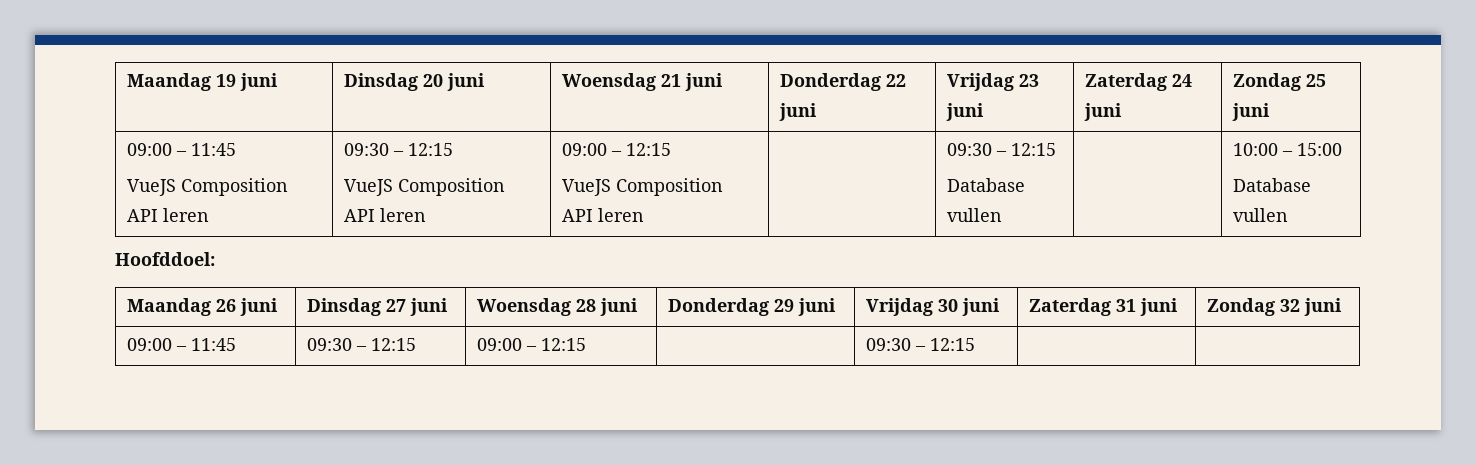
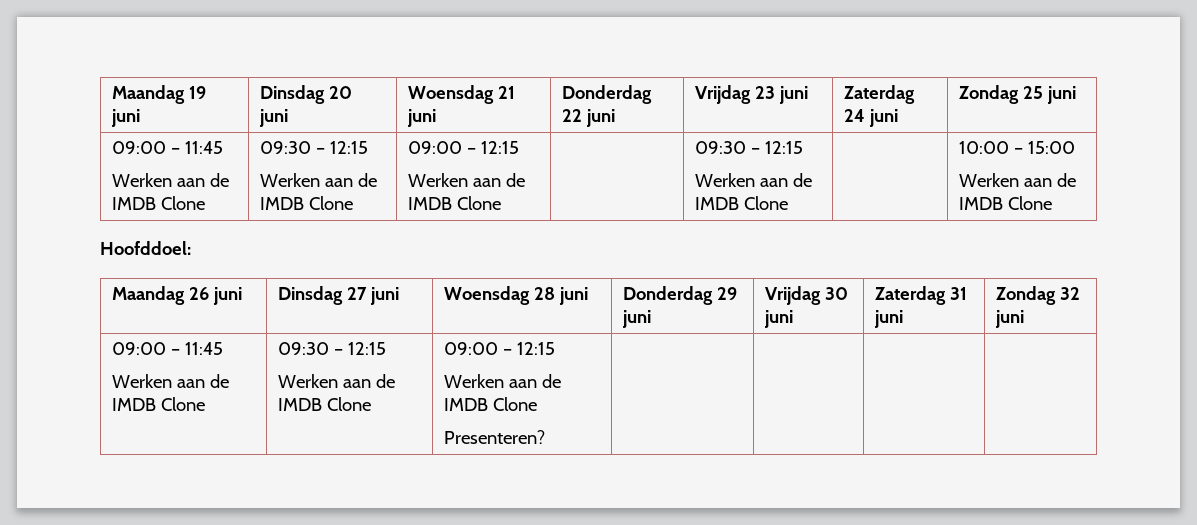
[126,178,288,196] [126,208,209,222] [343,143,453,156] [343,178,505,196] [343,208,426,222] [561,143,671,156] [561,178,723,196] [561,208,644,222] [946,143,1056,156] [946,178,1025,192] [946,208,1002,222] [1232,143,1342,156] [1232,178,1311,192] [1232,208,1288,222] VueJS Composition API leren | 09:30 – 12:15 // VueJS Composition API leren | 09:00 – 12:15 // VueJS Composition API leren | | 09:30 – 12:15 // Database vullen | | 10:00 – 15:00 // Database vullen -> [112,173,230,187] [112,196,206,210] [260,141,369,154] [260,173,378,187] [260,196,354,210] [408,141,520,154] [408,173,526,187] [408,196,502,210] [695,141,804,154] [695,173,813,187] [695,196,789,210] [959,141,1076,154] [959,173,1077,187] [959,196,1053,210] Werken aan de IMDB Clone | 09:30 – 12:15 // Werken aan de IMDB Clone | 09:00 – 12:15 // Werken aan de IMDB Clone | | 09:30 – 12:15 // Werken aan de IMDB Clone | | 10:00 – 15:00 // Werken aan de IMDB Clone
[306,338,416,351] [476,338,586,351] [865,338,975,351] | 09:30 – 12:15 | 09:00 – 12:15 | | 09:30 – 12:15 -> [112,374,230,388] [112,397,206,411] [278,342,387,355] [278,374,396,388] [278,397,372,411] [444,342,556,355] [444,374,562,388] [444,397,538,411] [444,430,546,444] // Werken aan de IMDB Clone | 09:30 – 12:15 // Werken aan de IMDB Clone | 09:00 – 12:15 // Werken aan de IMDB Clone // Presenteren? | |

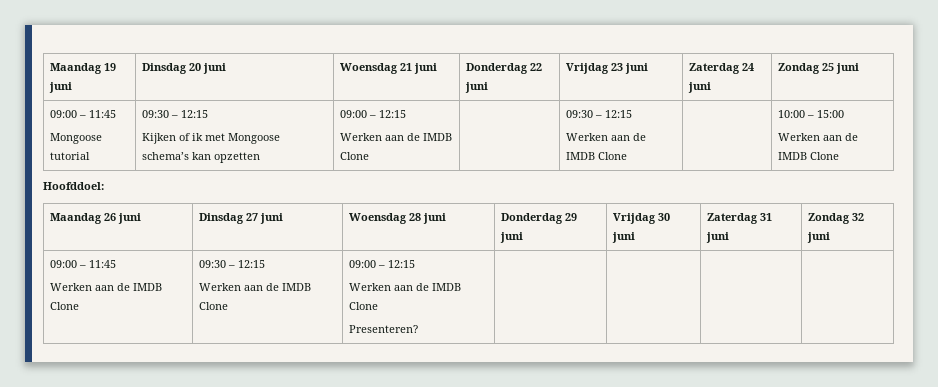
[112,173,230,187] [112,196,206,210] [260,141,369,154] [260,173,378,187] [260,196,354,210] Werken aan de IMDB Clone | 09:30 – 12:15 // Werken aan de IMDB Clone -> [50,133,103,144] [50,152,91,160] [142,110,209,118] [142,133,281,144] [142,152,261,163] Mongoose tutorial | 09:30 – 12:15 // Kijken of ik met Mongoose schema’s kan opzetten

